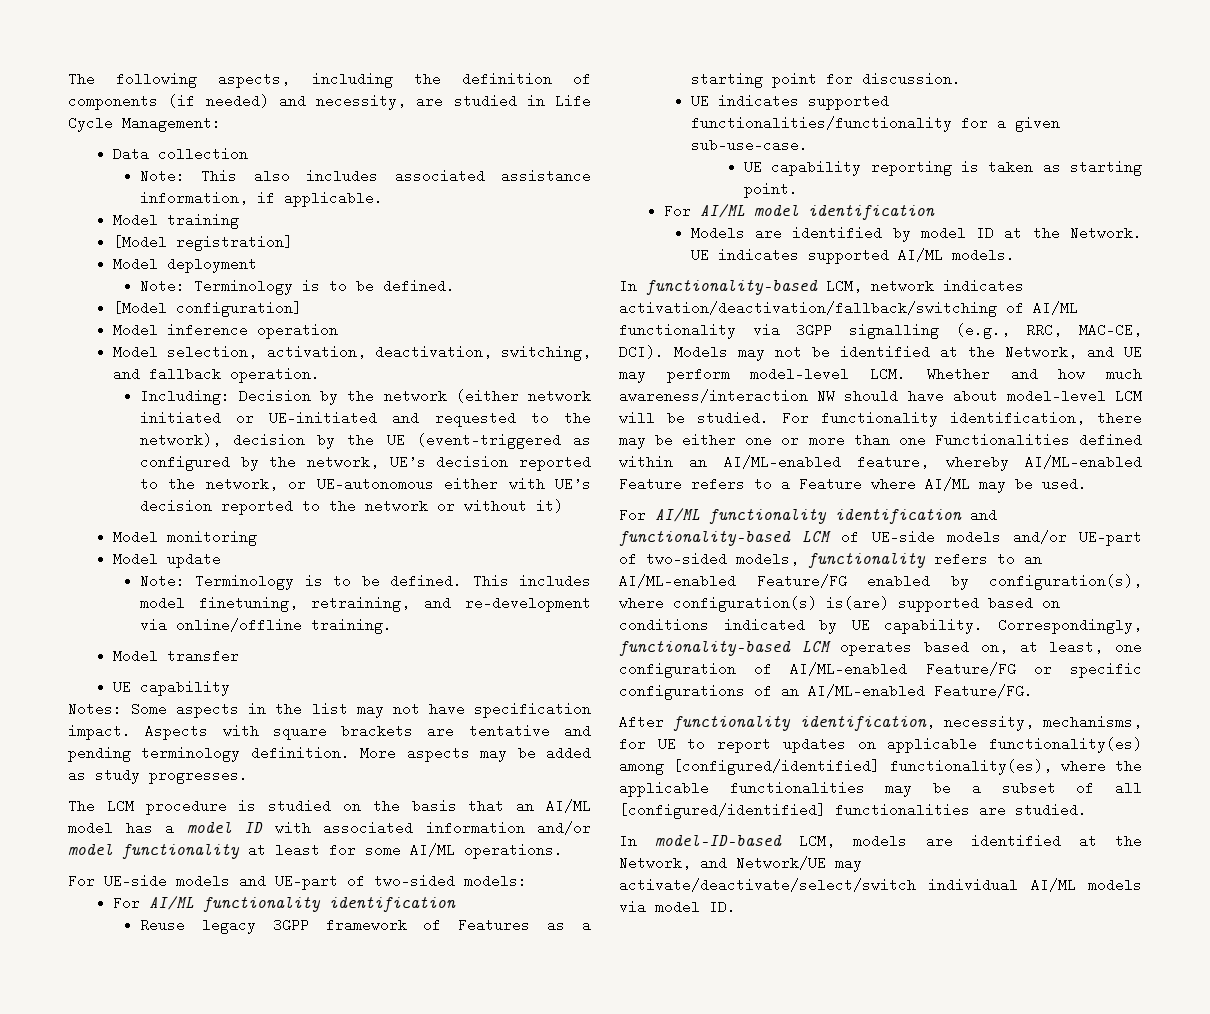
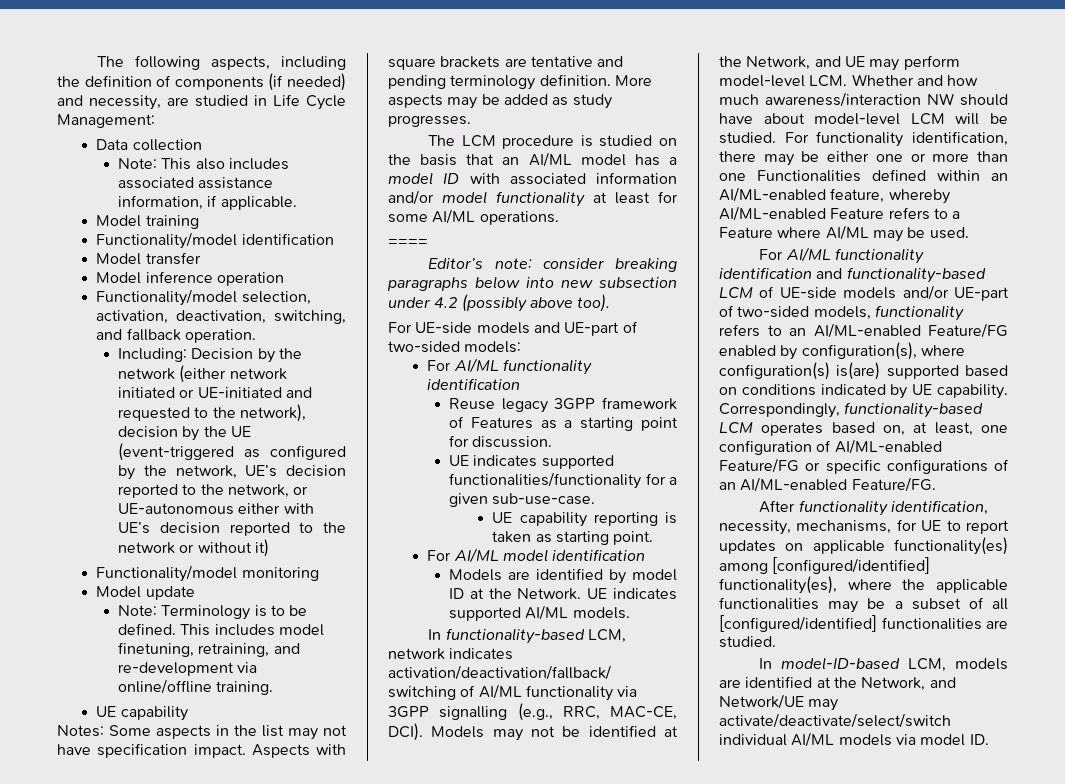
[113,235,294,251] [113,257,258,273] [139,279,455,295] [113,301,303,317] [Model registration] // Model deployment // Note: Terminology is to be defined. // [Model configuration] -> [96,232,334,249] [96,252,201,265] Functionality/model identification // Model transfer
[113,345,159,359] Model -> [96,289,238,306] Functionality/model
[113,530,159,544] Model -> [96,565,238,582] Functionality/model
[113,649,240,663] // Model transfer -> (274, 688) none
(563, 851) none -> [388,239,428,247] [428,258,677,272] [387,276,677,291] [388,294,611,312] // ==== // Editor’s note: consider breaking paragraphs below into new subsection under 4.2 (possibly above too).

